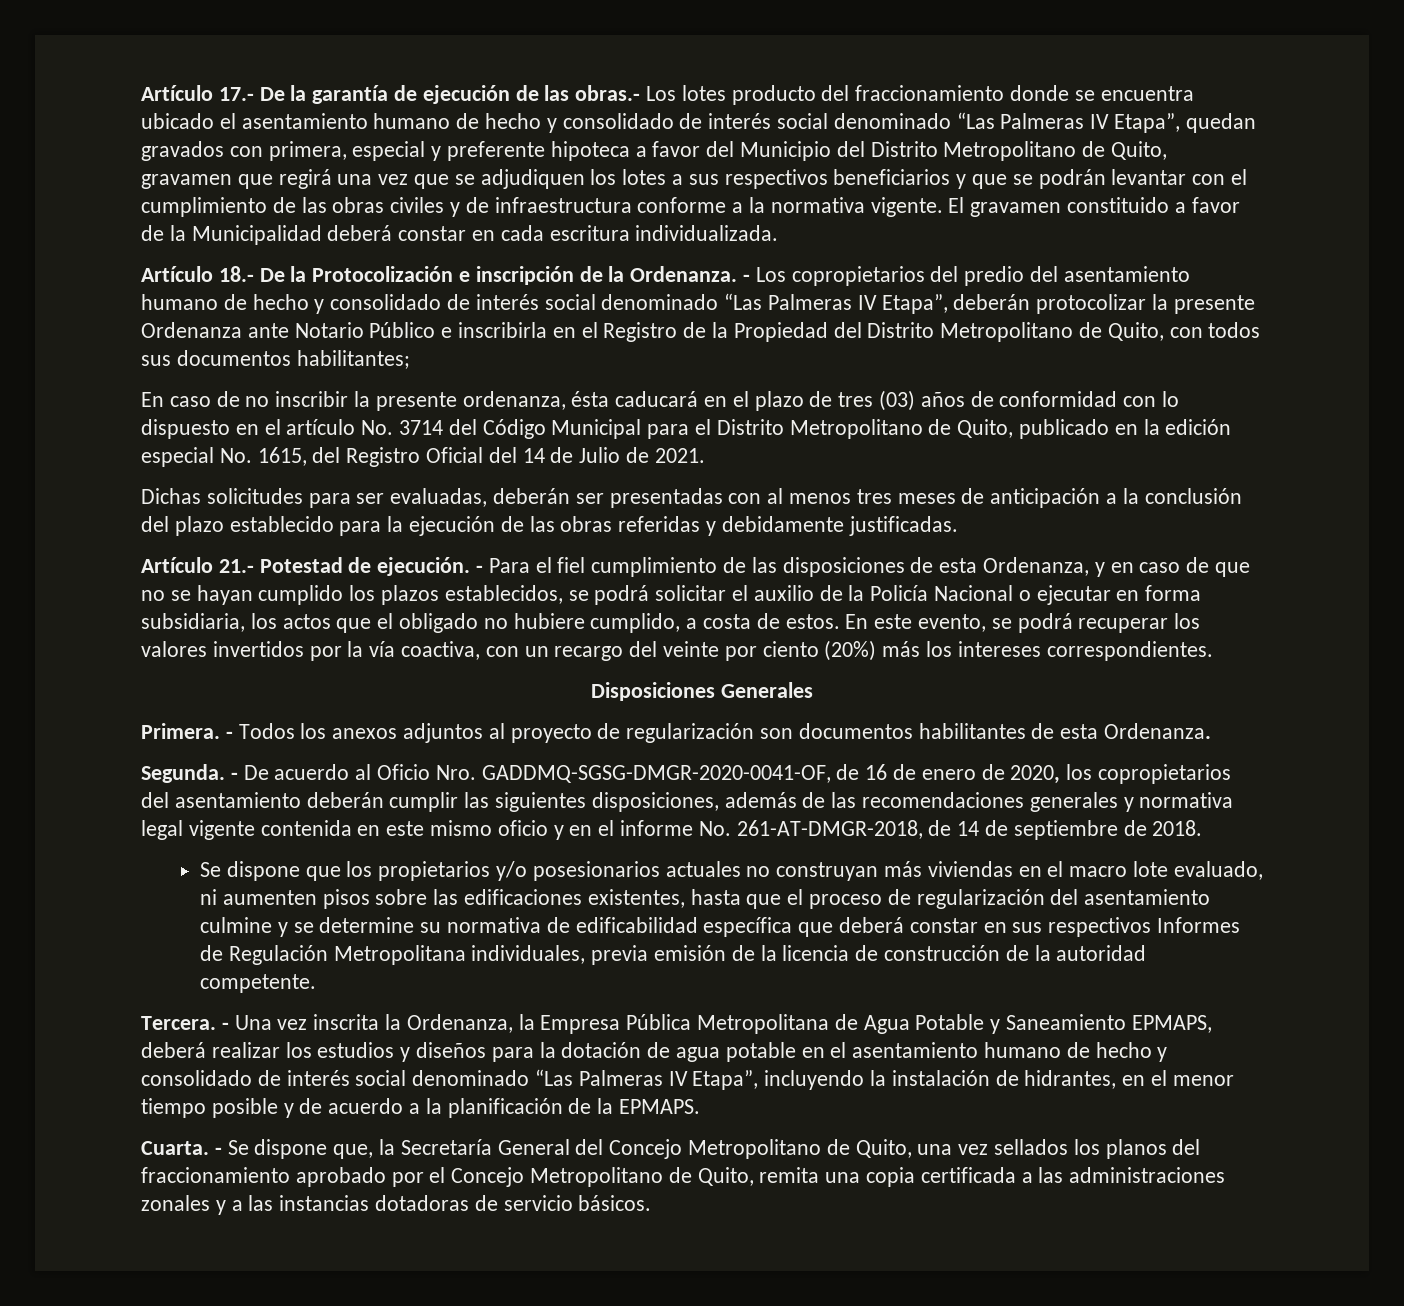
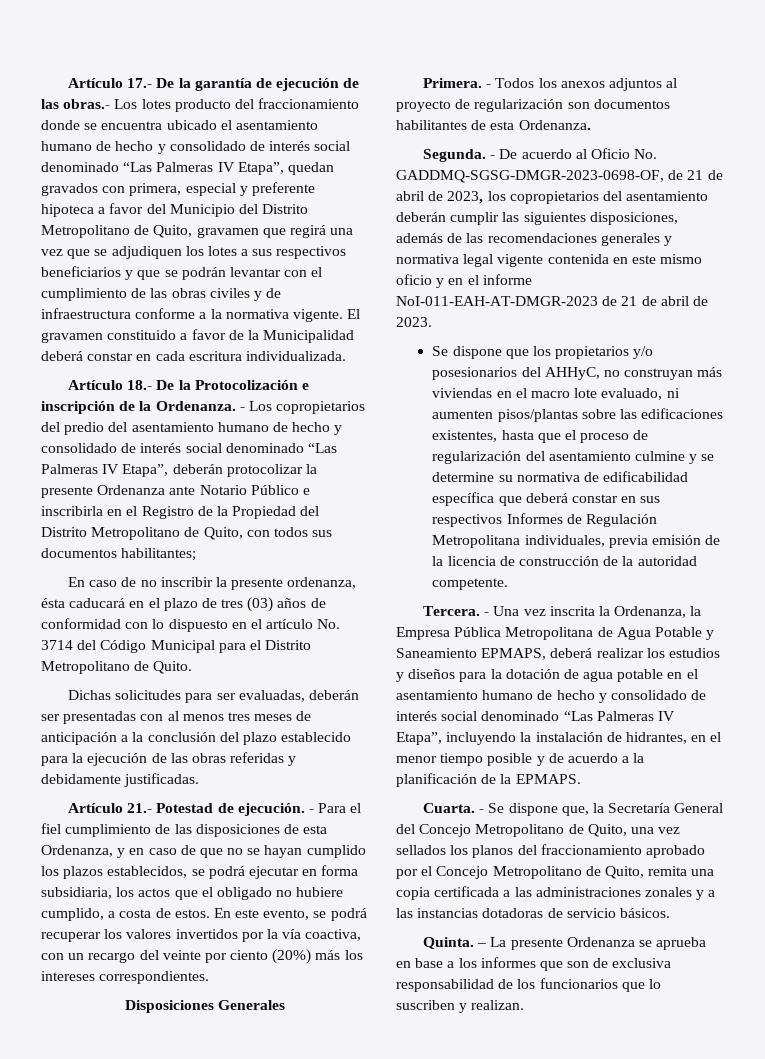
[957,419,1232,439] [141,447,705,467] Quito, publicado en la edición especial No. 1615, del Registro Oficial del 14 de Julio de 2021. -> [153,661,193,674] Quito.
[655,585,1031,601] solicitar el auxilio de la Policía Nacional o -> (245, 872) none
[435,764,1061,784] Nro. GADDMQ-SGSG-DMGR-2020-0041-OF, de 16 de enero de 2020, -> [634,149,658,159] [396,170,723,183] [396,191,484,204] No. GADDMQ-SGSG-DMGR-2023-0698-OF, de 21 de abril de 2023,
[698,820,1203,840] No. 261-AT-DMGR-2018, de 14 de septiembre de 2018. -> [396,296,708,306] [396,317,432,327] NoI-011-EAH-AT-DMGR-2023 de 21 de abril de 2023.
[665,861,741,877] actuales -> [521,367,600,380] del AHHyC,
[322,889,370,909] pisos -> [497,409,578,422] pisos/plantas
(652, 1203) none -> [423,937,707,950] [396,957,672,971] [396,978,661,992] [396,1000,525,1013] // Quinta. – La presente Ordenanza se aprueba en base a los informes que son de exclusiva responsabilidad de los funcionarios que lo suscriben y realizan.

